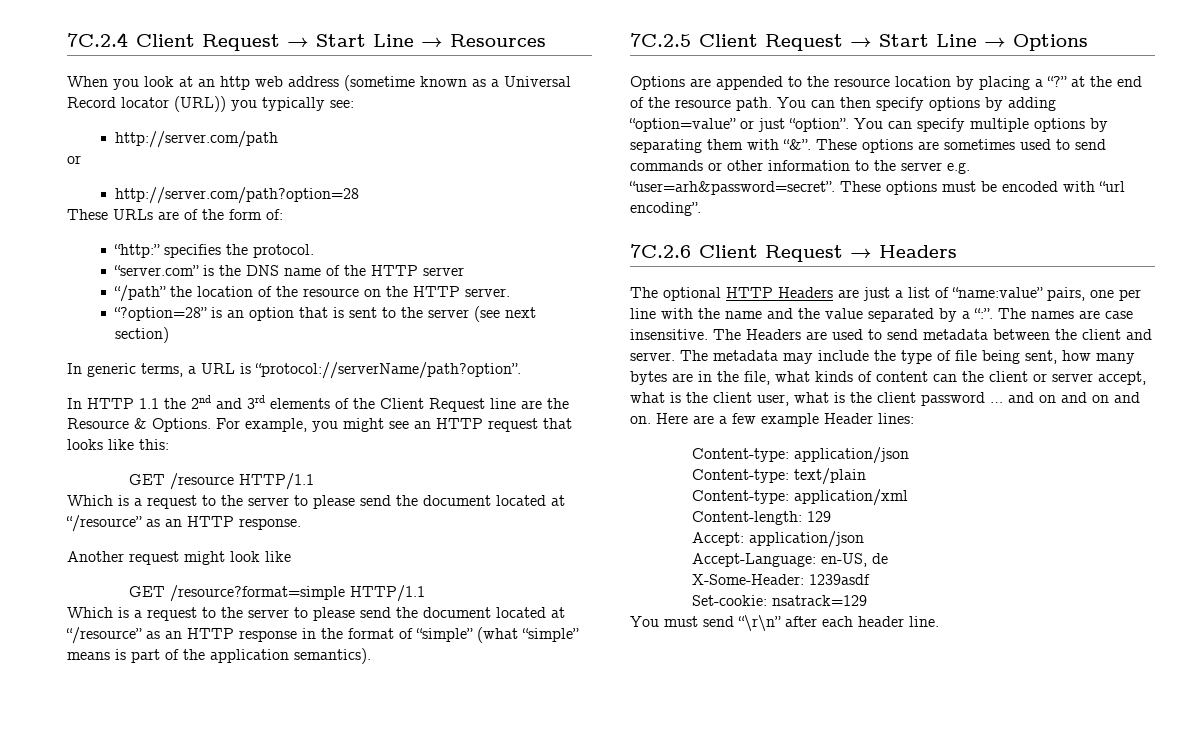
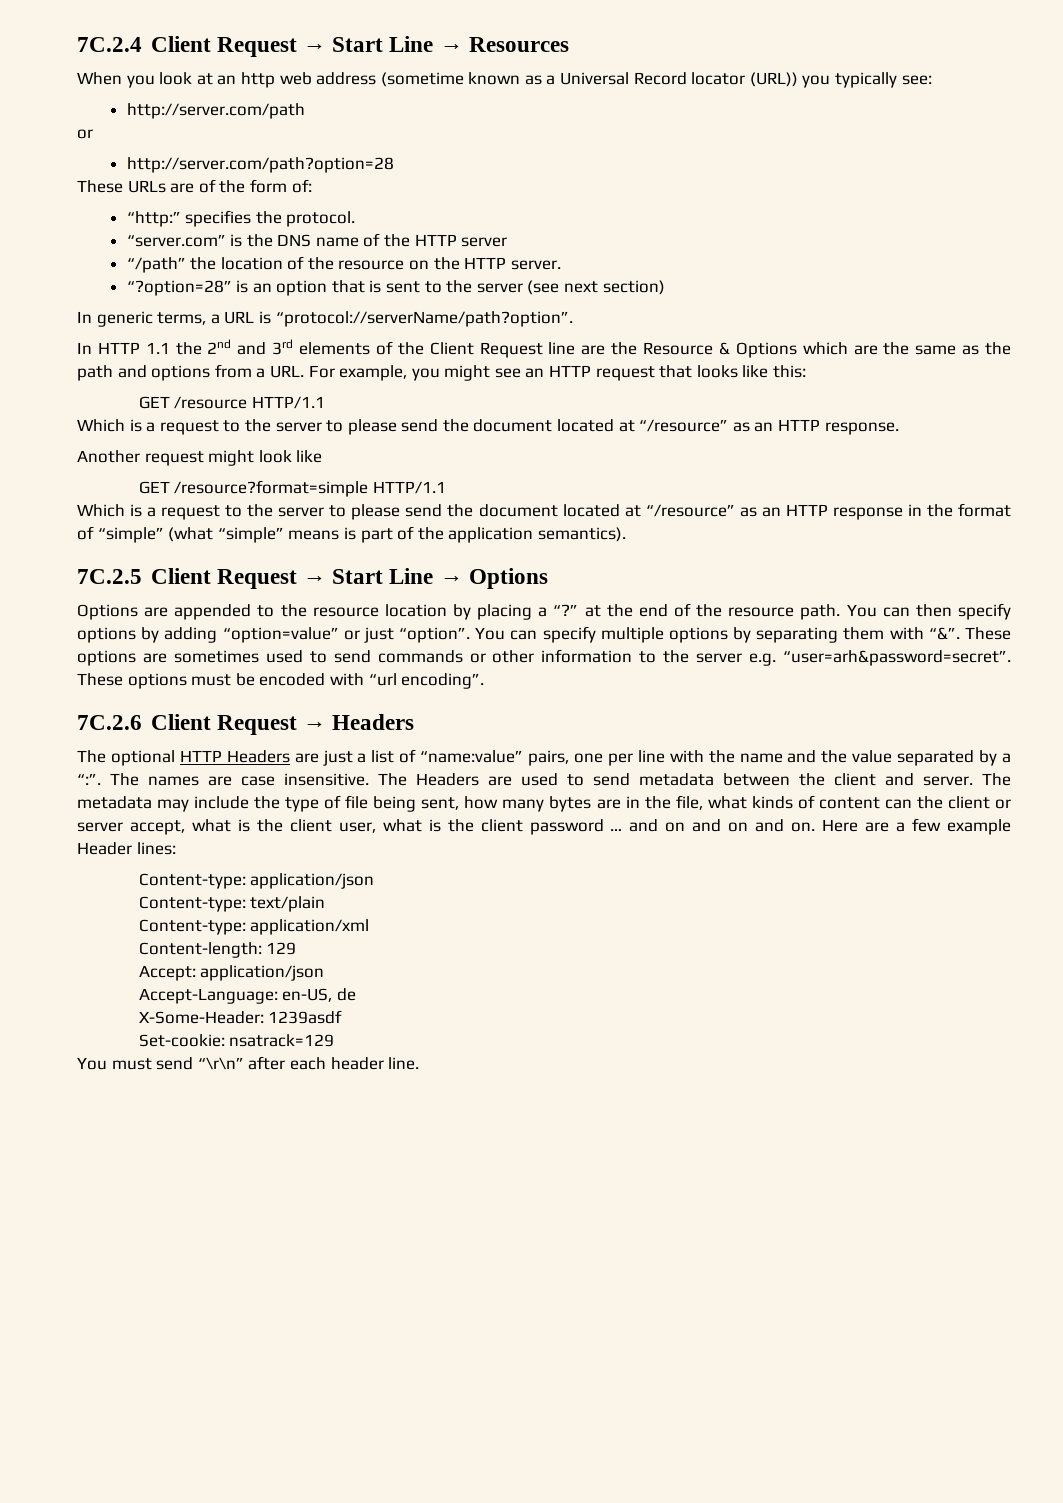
[152,418,211,432] Options. -> [735,342,1011,358] [77,364,304,381] Options which are the same as the path and options from a URL.

